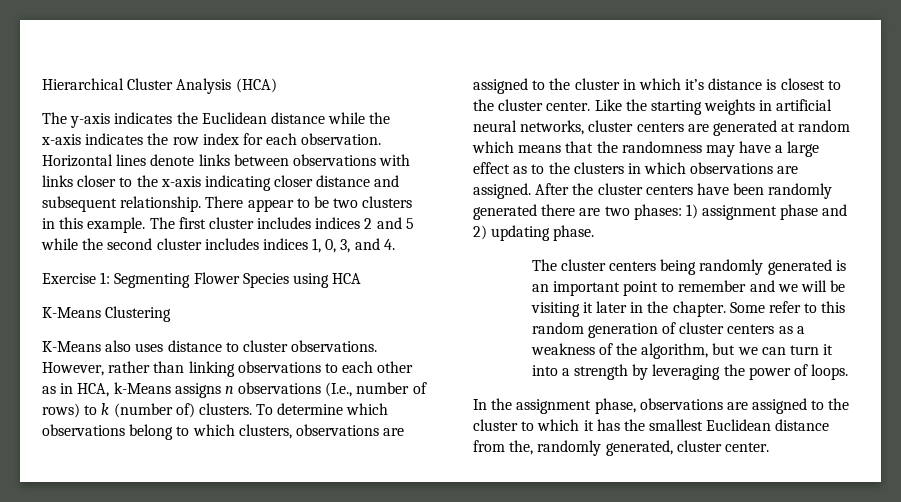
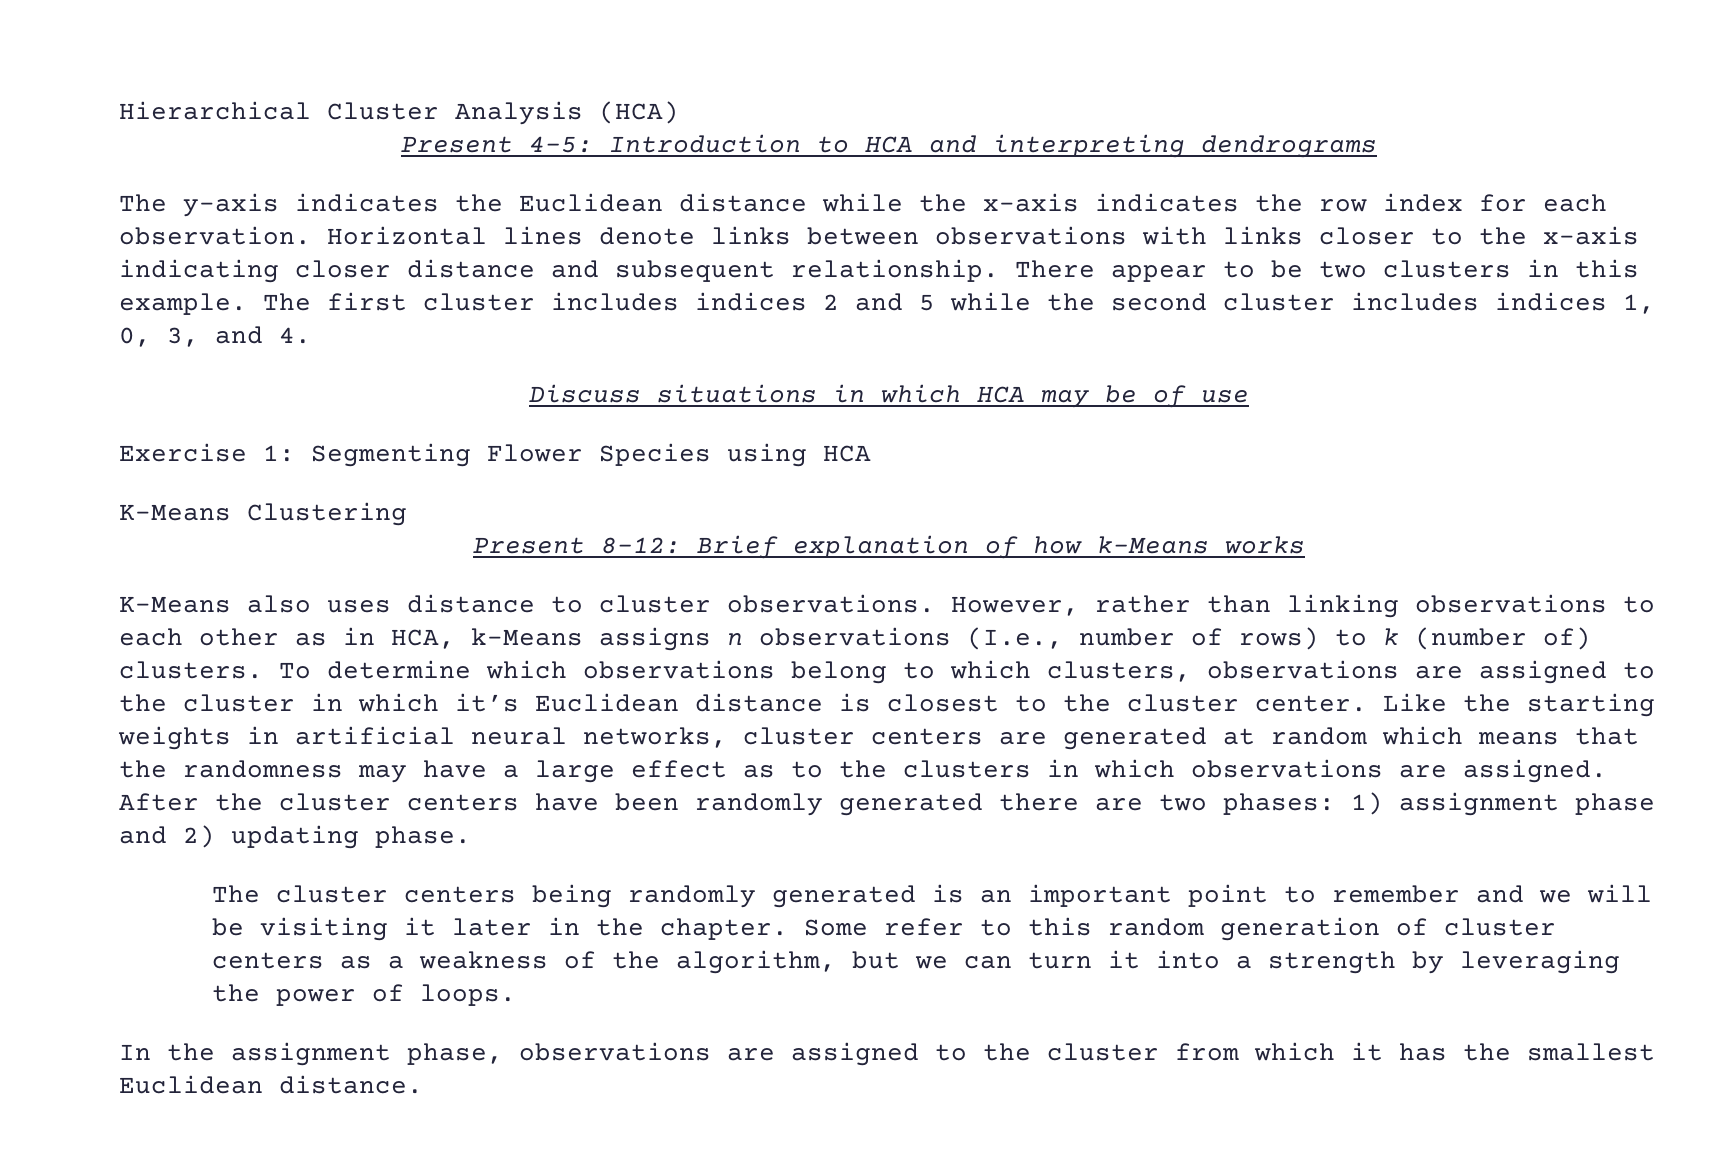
(277, 85) none -> [401,134,1377,158] // Present 4-5: Introduction to HCA and interpreting dendrograms
(395, 244) none -> [529,384,1249,408] // Discuss situations in which HCA may be of use
(172, 314) none -> [473,535,1305,559] // Present 8-12: Brief explanation of how k-Means works
(705, 84) none -> [535,693,679,712] Euclidean
[521,421,535,431] to -> [1175,1043,1239,1061] from
[775,419,830,431] [473,440,769,456] distance from the, randomly generated, cluster center. -> [279,1075,423,1094] distance.

